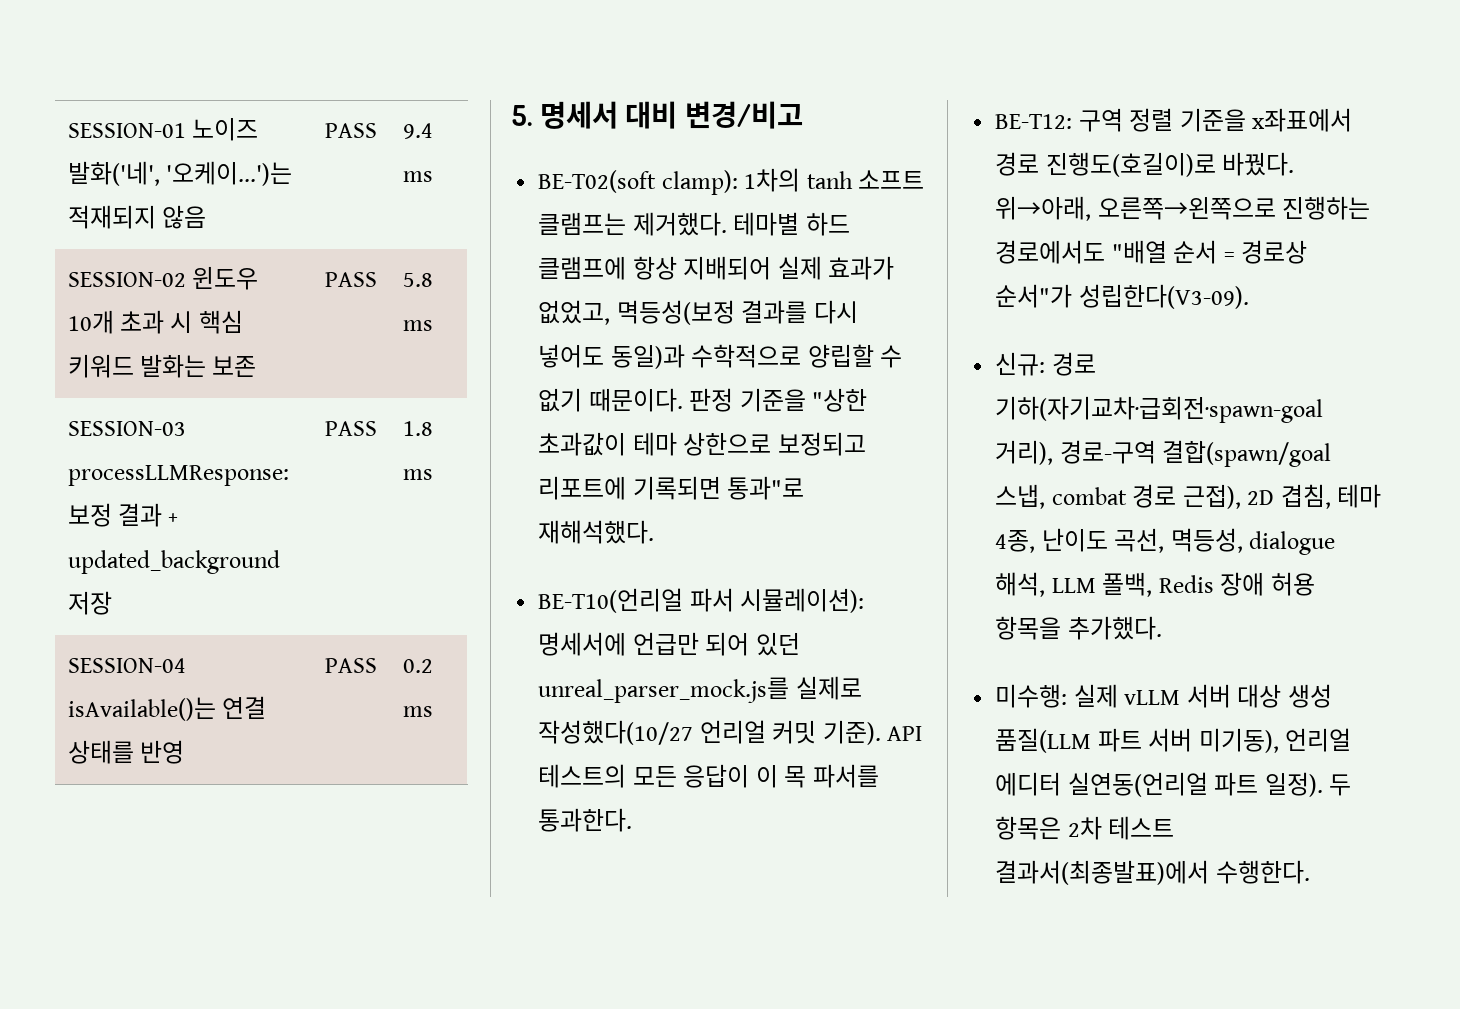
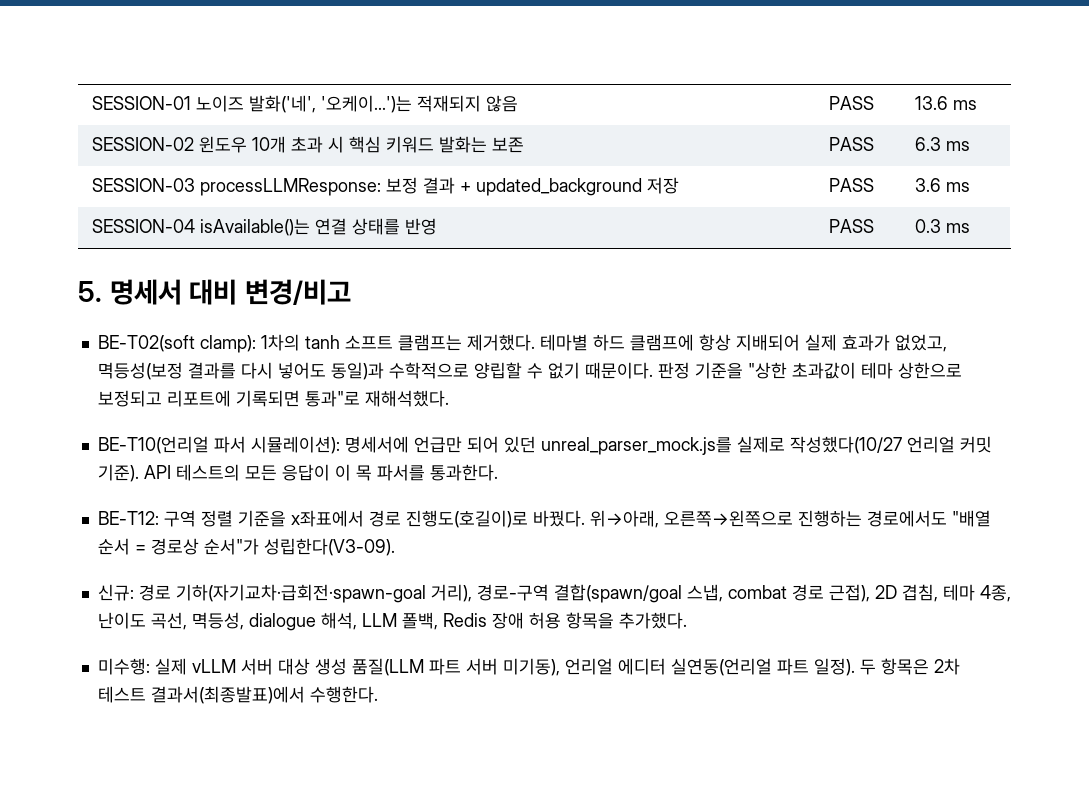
[402,123,433,139] 9.4 -> [914,96,948,110] 13.6
[402,273,433,287] 5.8 -> [914,137,941,151] 6.3
[402,421,433,436] 1.8 -> [914,178,941,192] 3.6
[402,659,433,673] 0.2 -> [914,219,941,233] 0.3

